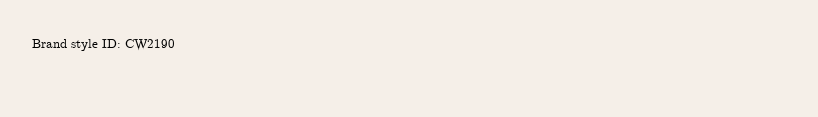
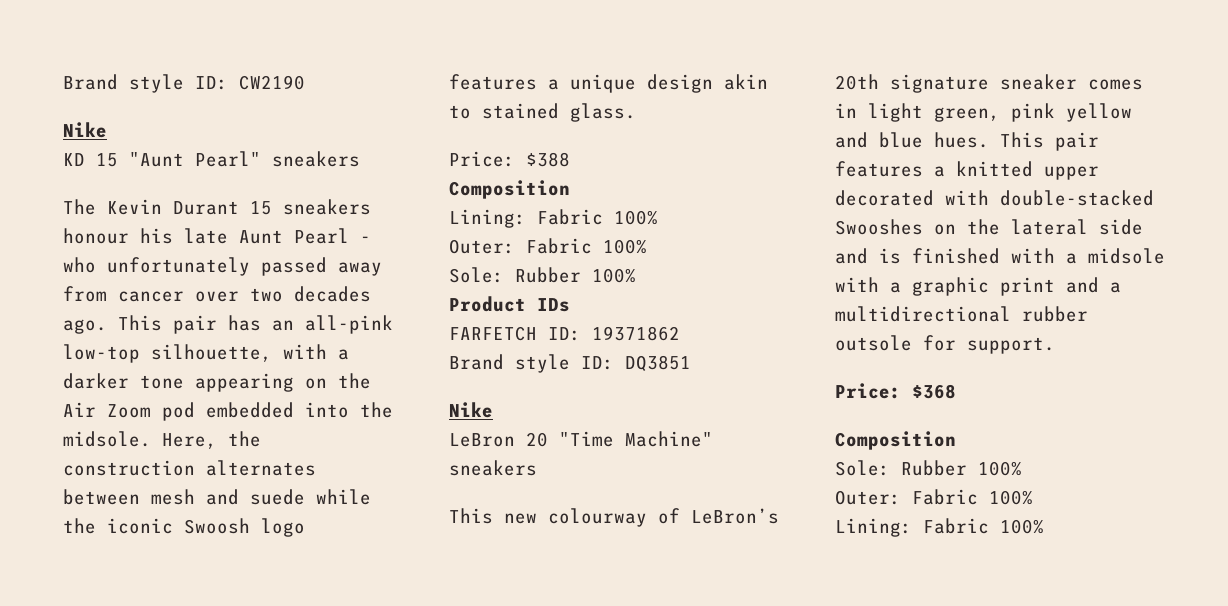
(175, 45) none -> [63,122,107,138] [63,151,360,167] [63,199,371,215] [63,228,371,244] [63,257,382,276] [63,286,371,302] [63,315,393,334] [63,344,349,363] [63,373,371,392] [63,402,393,421] [63,431,261,449] [63,460,316,476] [63,489,371,505] [63,518,305,537] [449,74,768,93] [449,103,636,122] [449,151,570,167] [449,180,570,199] [449,209,658,228] [449,238,647,254] [449,267,636,283] [449,296,570,312] [449,326,680,341] [449,354,691,373] [449,402,493,418] [449,431,713,447] [449,460,537,476] [449,508,779,527] [835,74,1143,93] [835,103,1132,122] [835,132,1099,151] [835,161,1099,180] [835,190,1154,206] [835,219,1143,235] [835,248,1165,264] [835,277,1121,296] [835,306,1088,322] [835,335,1055,354] [835,383,956,399] [835,431,956,450] [835,460,1022,476] [835,489,1033,505] [835,518,1044,537] // Nike // KD 15 "Aunt Pearl" sneakers // The Kevin Durant 15 sneakers honour his late Aunt Pearl - who unfortunately passed away from cancer over two decades ago. This pair has an all-pink low-top silhouette, with a darker tone appearing on the Air Zoom pod embedded into the midsole. Here, the construction alternates between mesh and suede while the iconic Swoosh logo features a unique design akin to stained glass. // Price: $388 // Composition // Lining: Fabric 100% // Outer: Fabric 100% // Sole: Rubber 100% // Product IDs // FARFETCH ID: 19371862 // Brand style ID: DQ3851 // Nike // LeBron 20 "Time Machine" sneakers // This new colourway of LeBron’s 20th signature sneaker comes in light green, pink yellow and blue hues. This pair features a knitted upper decorated with double-stacked Swooshes on the lateral side and is finished with a midsole with a graphic print and a multidirectional rubber outsole for support. // Price: $368 // Composition // Sole: Rubber 100% // Outer: Fabric 100% // Lining: Fabric 100%

